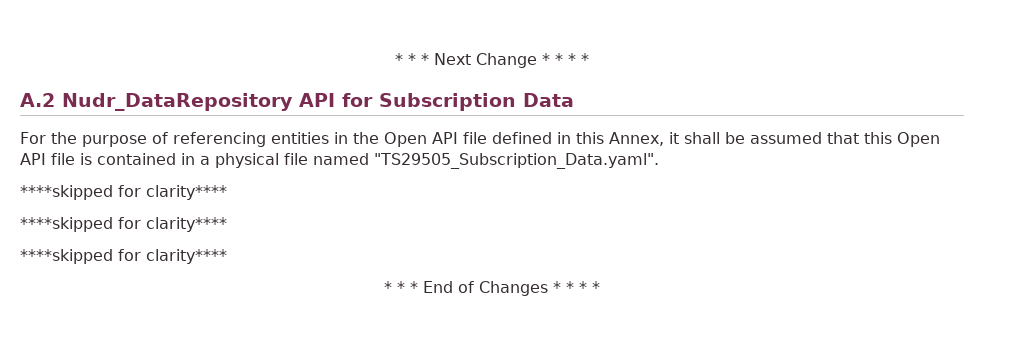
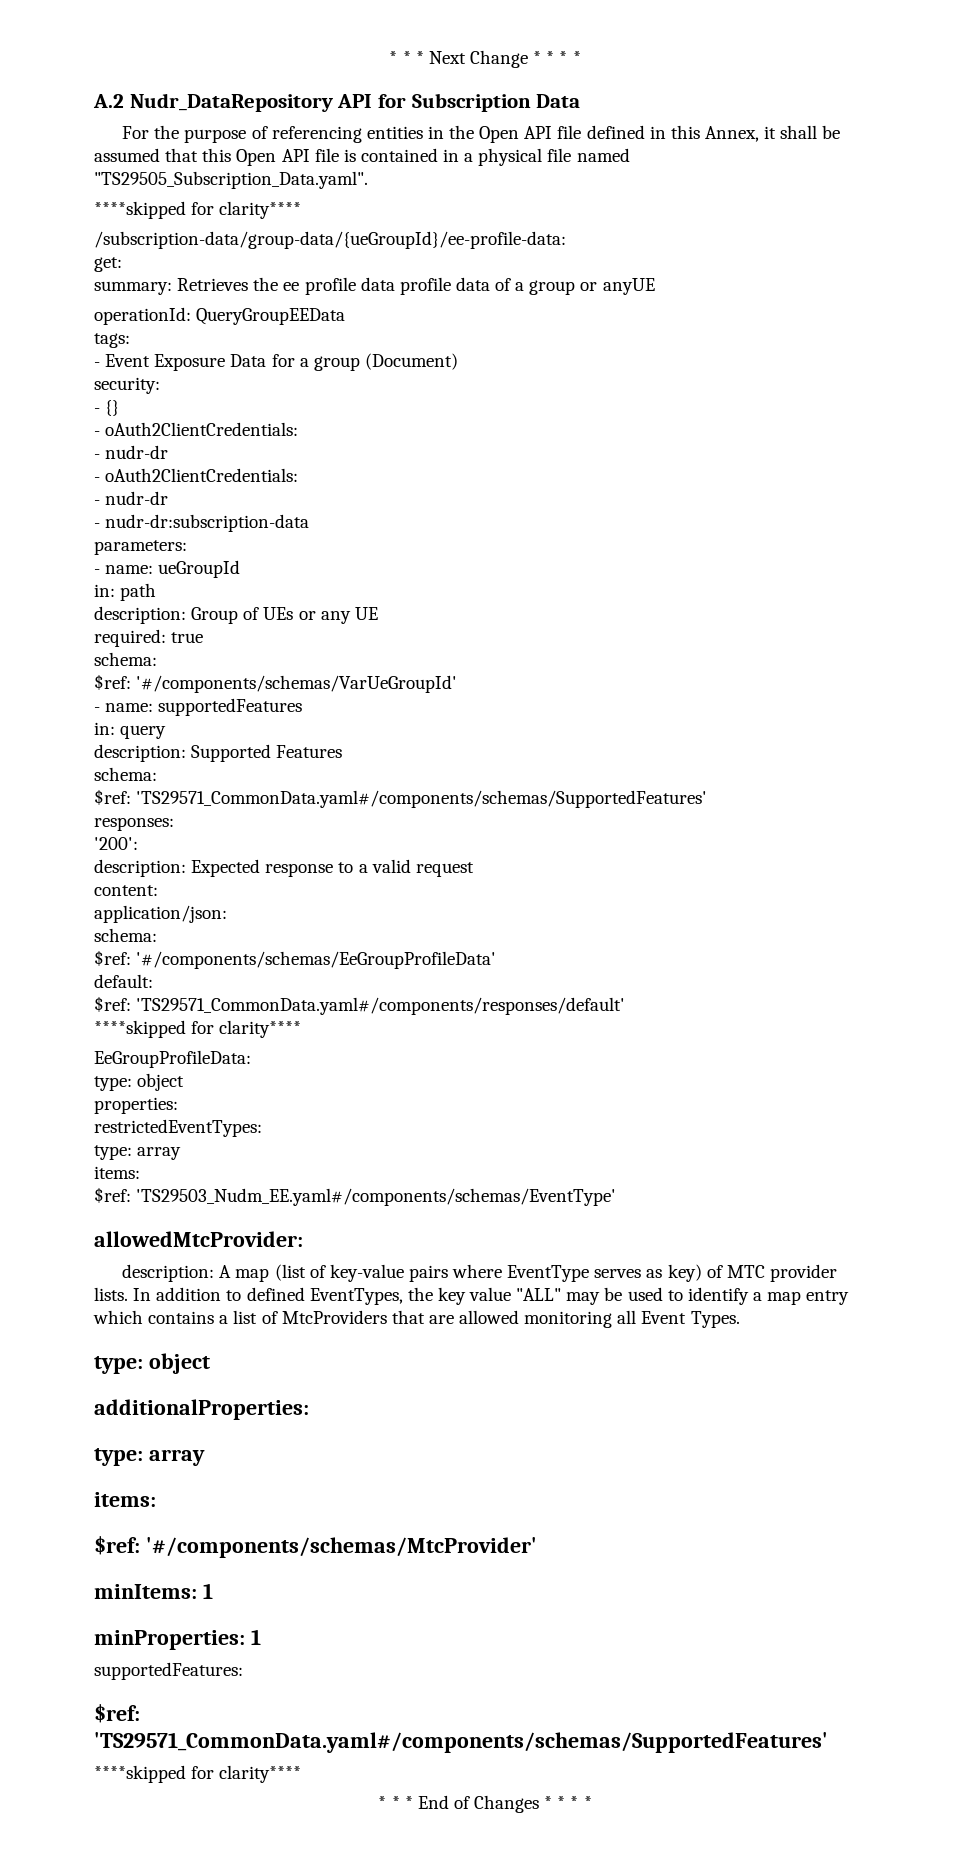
[20,217,227,232] ****skipped for clarity**** -> [94,231,566,249] [94,257,122,272] [94,277,655,295] [94,307,346,325] [94,333,130,348] [94,353,458,371] [94,377,160,394] [94,400,120,416] [94,422,299,436] [94,445,169,459] [94,468,299,482] [94,491,169,505] [94,514,310,532] [94,540,187,555] [94,560,241,578] [94,583,157,601] [94,606,378,624] [94,629,204,647] [94,652,157,666] [94,674,458,693] [94,698,303,716] [94,722,167,739] [94,744,343,762] [94,767,157,781] [94,789,708,808] [94,817,174,831] [94,837,138,850] [94,859,474,877] [94,885,158,896] [94,905,227,923] [94,928,157,942] [94,950,497,969] [94,974,153,988] [94,996,626,1015] [94,1020,302,1038] [94,1050,251,1068] [94,1073,185,1091] [94,1097,178,1114] [94,1119,262,1137] [94,1145,182,1160] [94,1166,140,1179] [94,1187,617,1206] [94,1231,303,1247] [122,1264,837,1282] [94,1287,850,1305] [93,1310,740,1328] [94,1353,210,1374] [94,1399,309,1420] [94,1448,205,1466] [94,1492,156,1507] [94,1536,537,1558] [94,1583,213,1599] [94,1629,261,1650] [94,1662,243,1680] [94,1704,140,1723] [94,1732,828,1753] /subscription-data/group-data/{ueGroupId}/ee-profile-data: // get: // summary: Retrieves the ee profile data profile data of a group or anyUE // operationId: QueryGroupEEData // tags: // - Event Exposure Data for a group (Document) // security: // - {} // - oAuth2ClientCredentials: // - nudr-dr // - oAuth2ClientCredentials: // - nudr-dr // - nudr-dr:subscription-data // parameters: // - name: ueGroupId // in: path // description: Group of UEs or any UE // required: true // schema: // $ref: '#/components/schemas/VarUeGroupId' // - name: supportedFeatures // in: query // description: Supported Features // schema: // $ref: 'TS29571_CommonData.yaml#/components/schemas/SupportedFeatures' // responses: // '200': // description: Expected response to a valid request // content: // application/json: // schema: // $ref: '#/components/schemas/EeGroupProfileData' // default: // $ref: 'TS29571_CommonData.yaml#/components/responses/default' // ****skipped for clarity**** // EeGroupProfileData: // type: object // properties: // restrictedEventTypes: // type: array // items: // $ref: 'TS29503_Nudm_EE.yaml#/components/schemas/EventType' // allowedMtcProvider: // description: A map (list of key-value pairs where EventType serves as key) of MTC provider lists. In addition to defined EventTypes, the key value "ALL" may be used to identify a map entry which contains a list of MtcProviders that are allowed monitoring all Event Types. // type: object // additionalProperties: // type: array // items: // $ref: '#/components/schemas/MtcProvider' // minItems: 1 // minProperties: 1 // supportedFeatures: // $ref: 'TS29571_CommonData.yaml#/components/schemas/SupportedFeatures'

